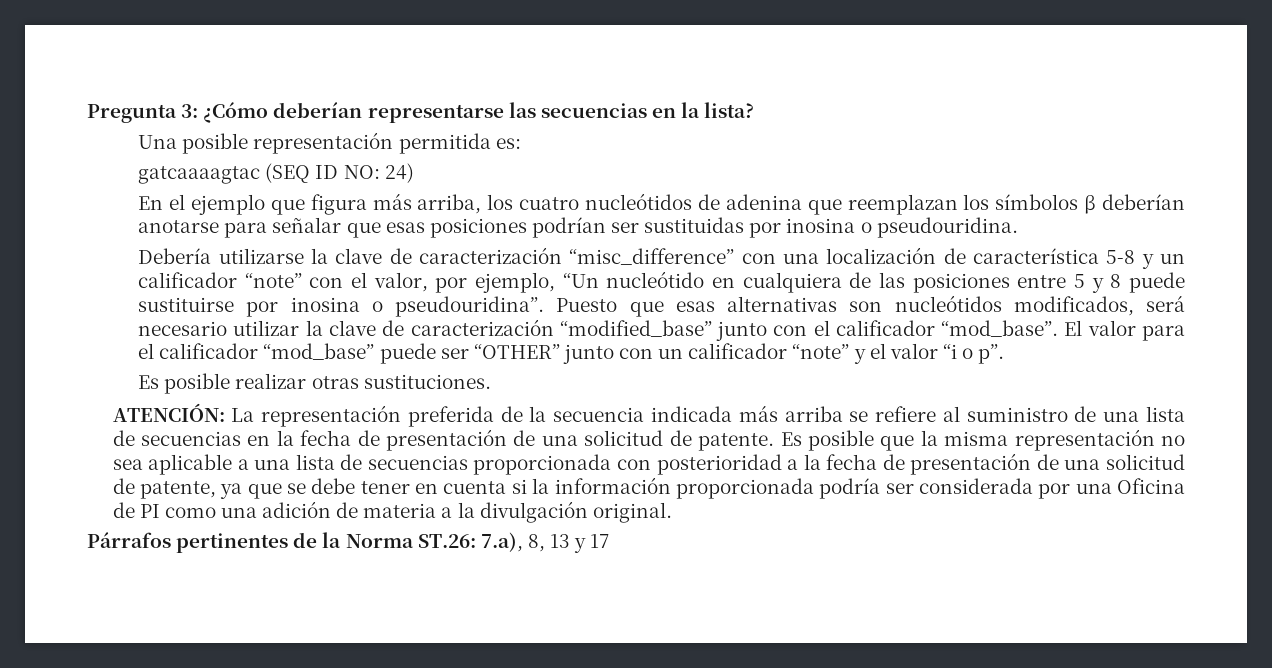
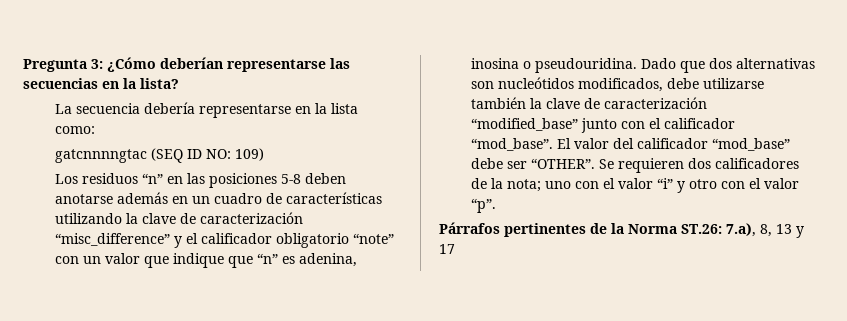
[138,132,521,154] [138,163,414,184] [138,193,1186,215] [138,217,1018,238] [138,248,304,264] Una posible representación permitida es: // gatcaaaagtac (SEQ ID NO: 24) // En el ejemplo que figura más arriba, los cuatro nucleótidos de adenina que reemplazan los símbolos β deberían anotarse para señalar que esas posiciones podrían ser sustituidas por inosina o pseudouridina. // Debería utilizarse -> [55,102,359,118] [55,126,96,134] [55,148,265,163] [55,173,347,188] [55,192,383,204] [55,213,123,224] La secuencia debería representarse en la lista como: // gatcnnnngtac (SEQ ID NO: 109) // Los residuos “n” en las posiciones 5-8 deben anotarse además en un cuadro de características utilizando
[741,247,1186,269] [138,271,1185,293] [138,296,715,317] con una localización de característica 5-8 y un calificador “note” con el valor, por ejemplo, “Un nucleótido en cualquiera de las posiciones entre 5 y 8 puede sustituirse por inosina o pseudouridina”. Puesto que esas -> [174,233,395,248] [55,253,358,268] [471,58,733,73] y el calificador obligatorio “note” con un valor que indique que “n” es adenina, inosina o pseudouridina. Dado que dos
[1146,295,1185,312] [138,320,300,336] será necesario utilizar -> [667,78,765,89] [471,97,527,109] debe utilizarse también
[1141,325,1185,341] [138,343,1005,364] [138,373,491,394] [112,403,1185,427] [112,429,1185,451] [112,453,1185,475] [112,477,1186,499] [112,501,672,523] para el calificador “mod_base” puede ser “OTHER” junto con un calificador “note” y el valor “i o p”. // Es posible realizar otras sustituciones. // ATENCIÓN: La representación preferida de la secuencia indicada más arriba se refiere al suministro de una lista de secuencias en la fecha de presentación de una solicitud de patente. Es posible que la misma representación no sea aplicable a una lista de secuencias proporcionada con posterioridad a la fecha de presentación de una solicitud de patente, ya que se debe tener en cuenta si la información proporcionada podría ser considerada por una Oficina de PI como una adición de materia a la divulgación original. -> [613,138,791,151] [471,158,800,173] [471,178,800,193] [471,198,497,213] del calificador “mod_base” debe ser “OTHER”. Se requieren dos calificadores de la nota; uno con el valor “i” y otro con el valor “p”.

